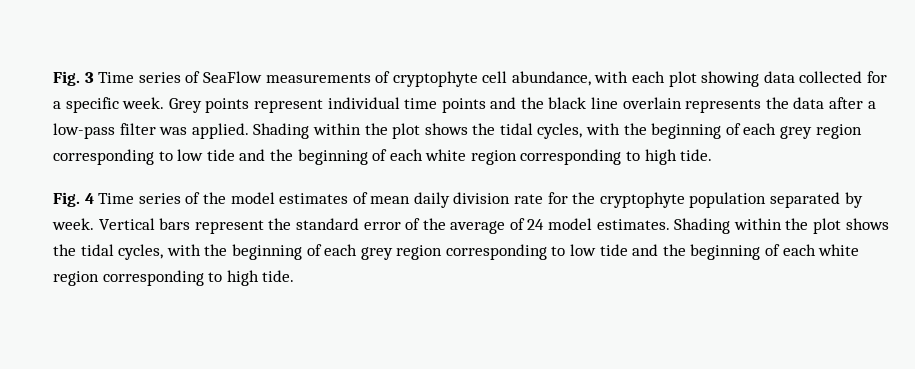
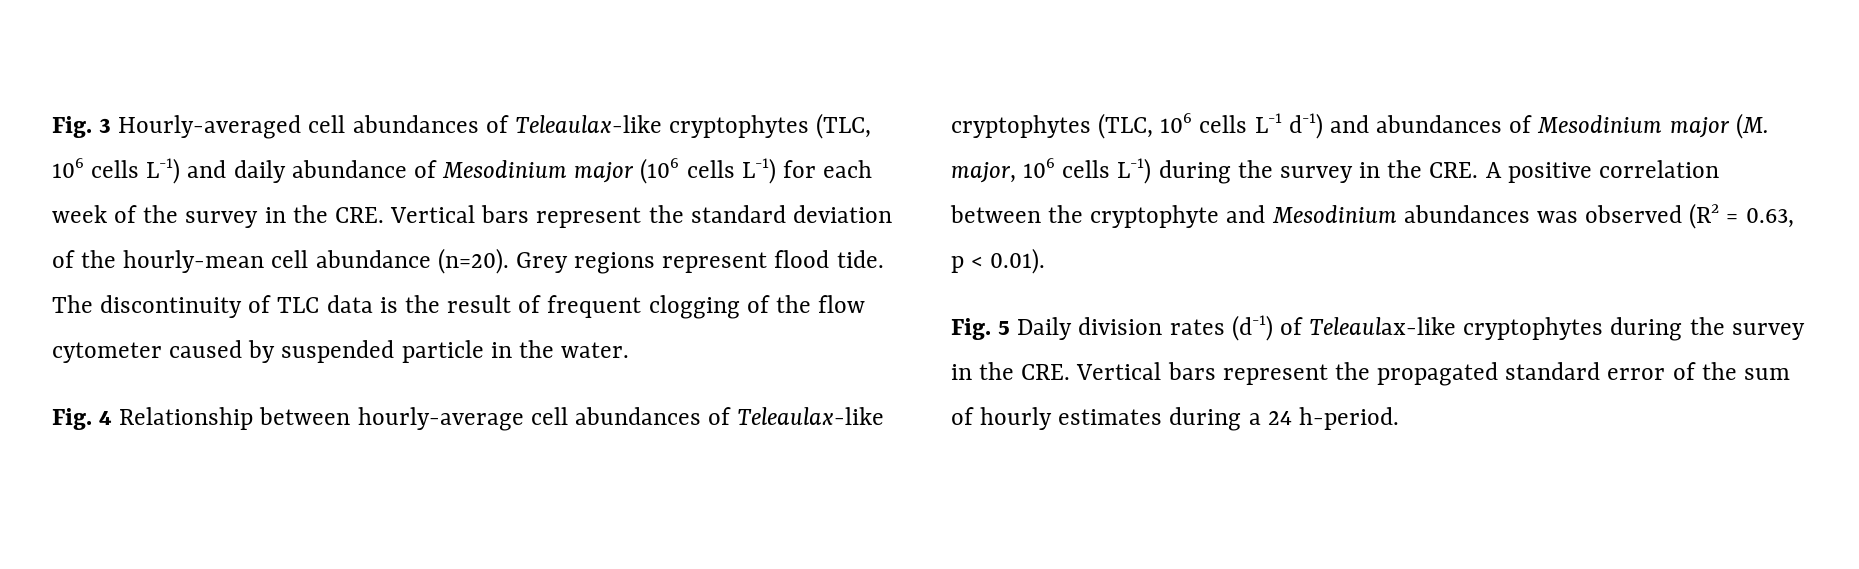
[98,71,888,87] [53,97,876,113] [53,123,862,139] [53,149,713,165] [53,192,863,208] [52,218,94,230] Time series of SeaFlow measurements of cryptophyte cell abundance, with each plot showing data collected for a specific week. Grey points represent individual time points and the black line overlain represents the data after a low-pass filter was applied. Shading within the plot shows the tidal cycles, with the beginning of each grey region corresponding to low tide and the beginning of each white region corresponding to high tide. // Fig. 4 Time series of the model estimates of mean daily division rate for the cryptophyte population separated by week. -> [118,113,872,139] [52,158,873,184] [52,205,384,228] Hourly-averaged cell abundances of Teleaulax-like cryptophytes (TLC, 106 cells L-1) and daily abundance of Mesodinium major (106 cells L-1) for each week of the survey in the CRE.
[363,218,889,234] [53,244,860,260] [53,270,295,286] error of the average of 24 model estimates. Shading within the plot shows the tidal cycles, with the beginning of each grey region corresponding to low tide and the beginning of each white region corresponding to high tide. -> [792,205,892,223] [52,248,884,274] [52,295,866,319] [52,340,630,363] [52,407,885,431] [951,113,1769,139] [951,158,1719,184] [950,203,1794,229] [951,248,1046,274] [951,315,1805,341] [951,362,1790,386] [951,407,1399,431] deviation of the hourly-mean cell abundance (n=20). Grey regions represent flood tide. The discontinuity of TLC data is the result of frequent clogging of the flow cytometer caused by suspended particle in the water. // Fig. 4 Relationship between hourly-average cell abundances of Teleaulax-like cryptophytes (TLC, 106 cells L-1 d-1) and abundances of Mesodinium major (M. major, 106 cells L-1) during the survey in the CRE. A positive correlation between the cryptophyte and Mesodinium abundances was observed (R2 = 0.63, p < 0.01). // Fig. 5 Daily division rates (d-1) of Teleaulax-like cryptophytes during the survey in the CRE. Vertical bars represent the propagated standard error of the sum of hourly estimates during a 24 h-period.

